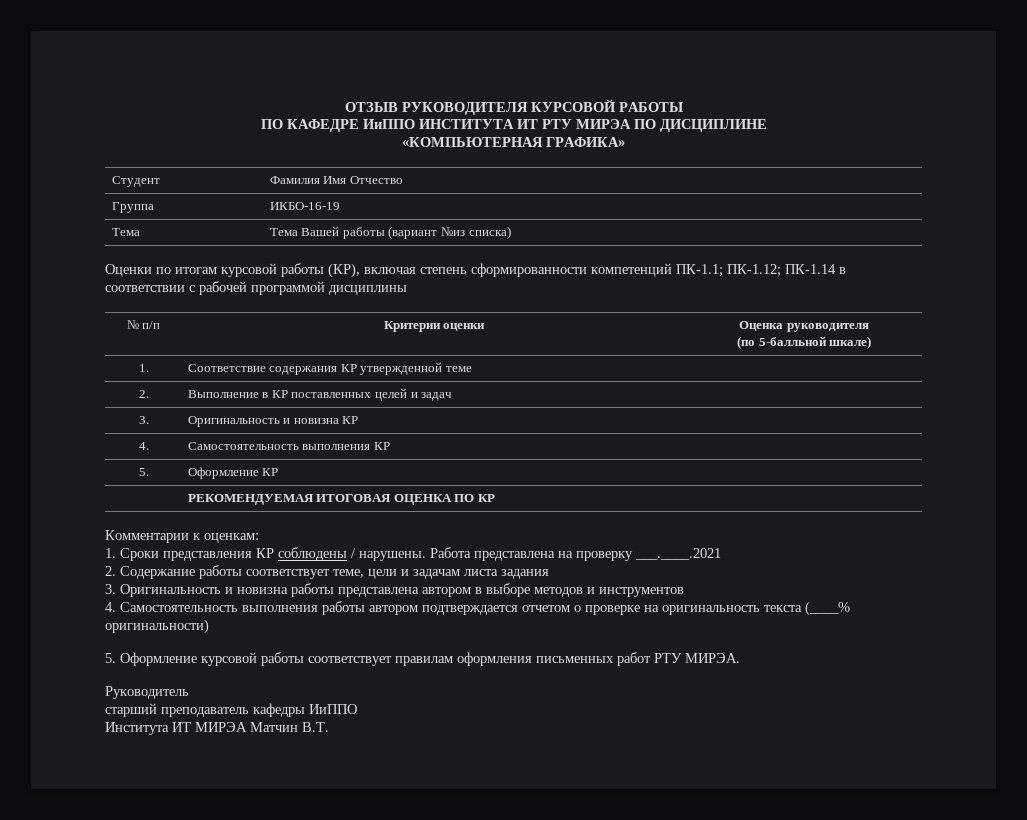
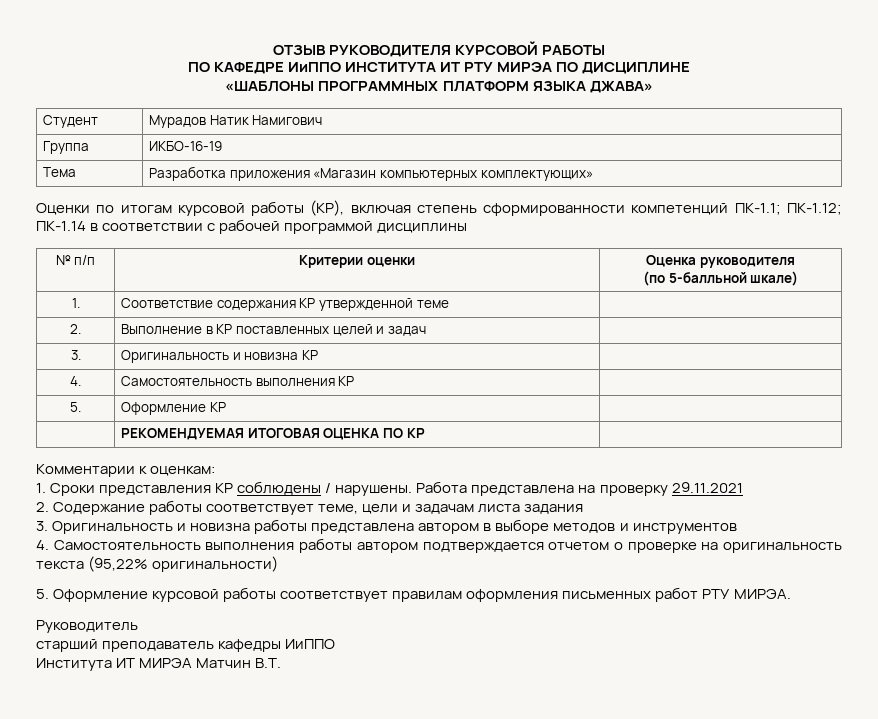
[402,137,625,147] [111,176,160,187] [269,176,403,184] [111,202,154,213] [269,202,340,210] [111,228,140,236] [269,226,511,239] «КОМПЬЮТЕРНАЯ ГРАФИКА» // Студент | Фамилия Имя Отчество // Группа | ИКБО-16-19 // Тема | Тема Вашей работы (вариант №из списка) -> [225,81,653,93] [43,115,99,128] [149,115,323,128] [43,141,90,154] [149,141,223,151] [43,167,77,177] [149,166,593,181] «ШАБЛОНЫ ПРОГРАММНЫХ ПЛАТФОРМ ЯЗЫКА ДЖАВА» // Студент | Мурадов Натик Намигович // Группа | ИКБО-16-19 // Тема | Разработка приложения «Магазин компьютерных комплектующих»
[635,548,721,560] ___.____.2021 -> [671,482,743,493] 29.11.2021
[805,601,850,616] (____% -> [88,556,149,572] (95,22%

